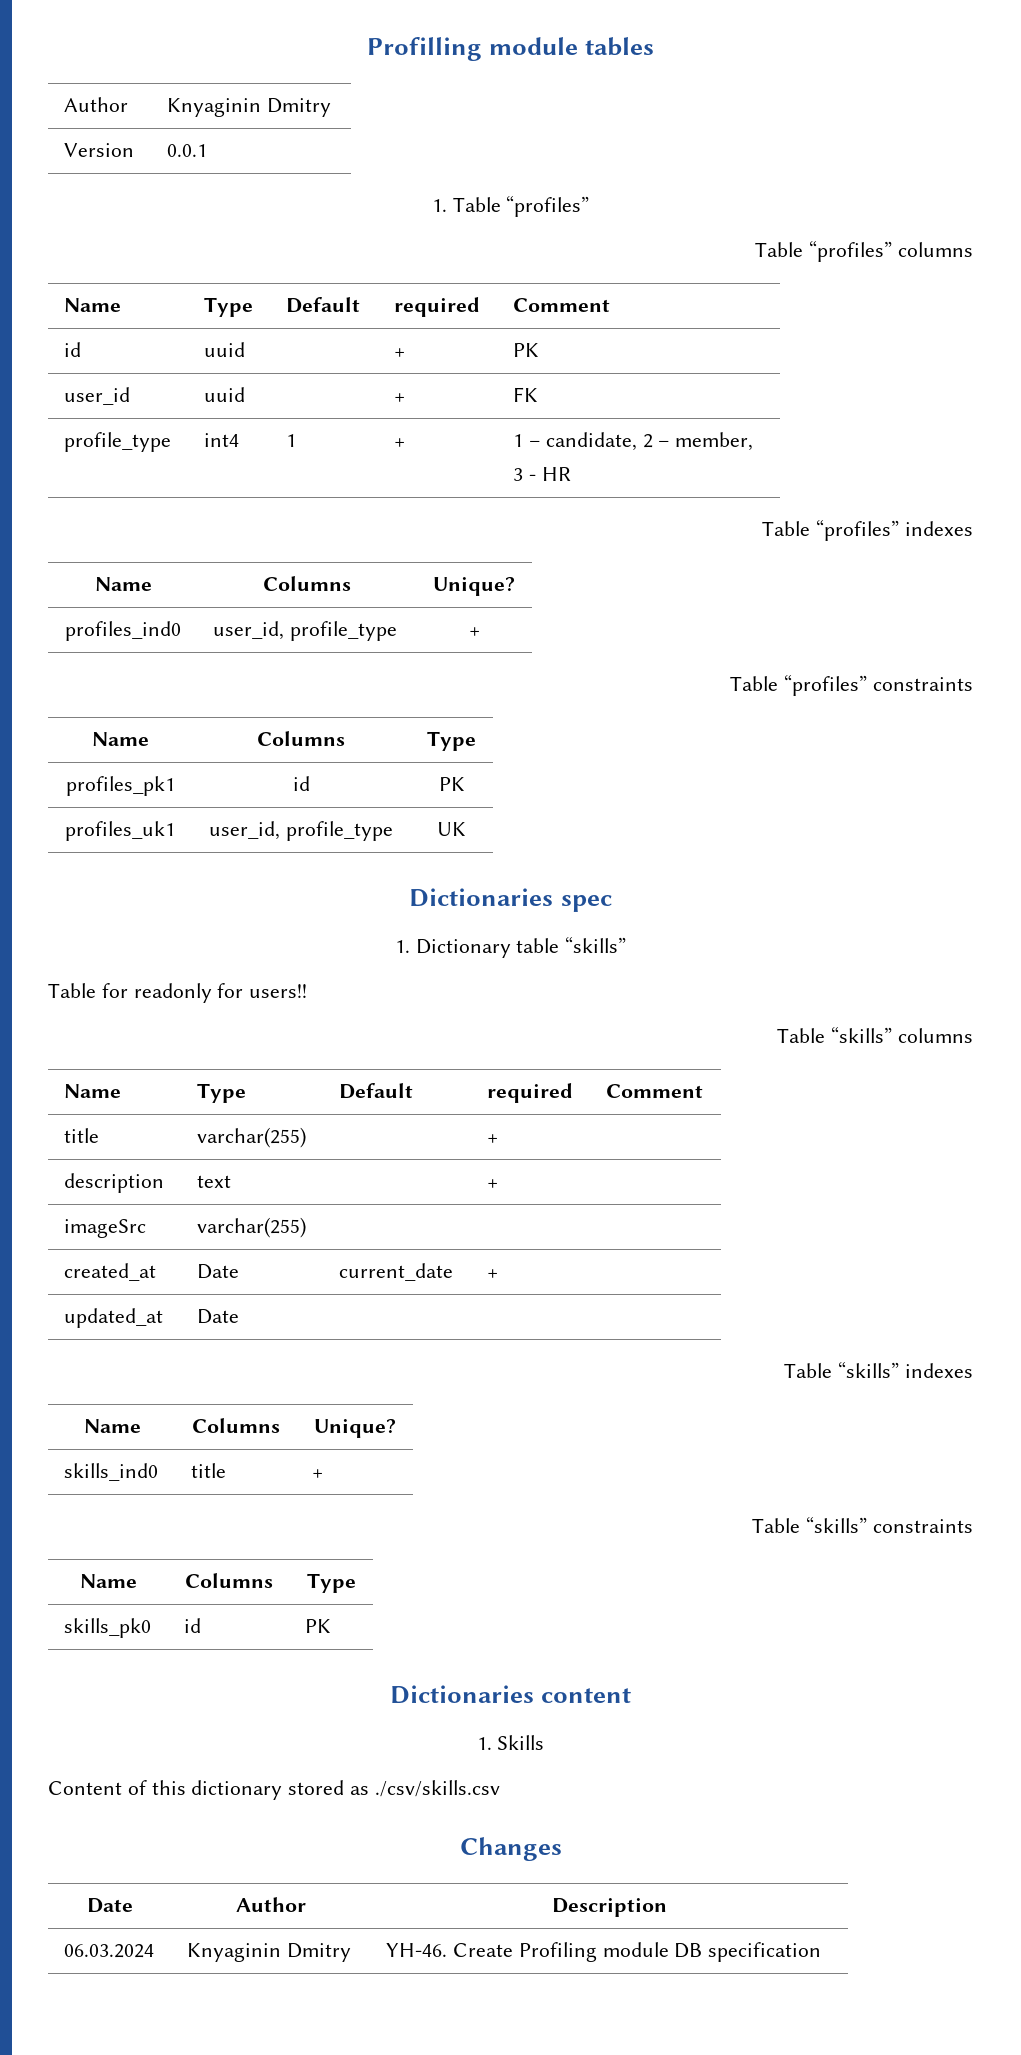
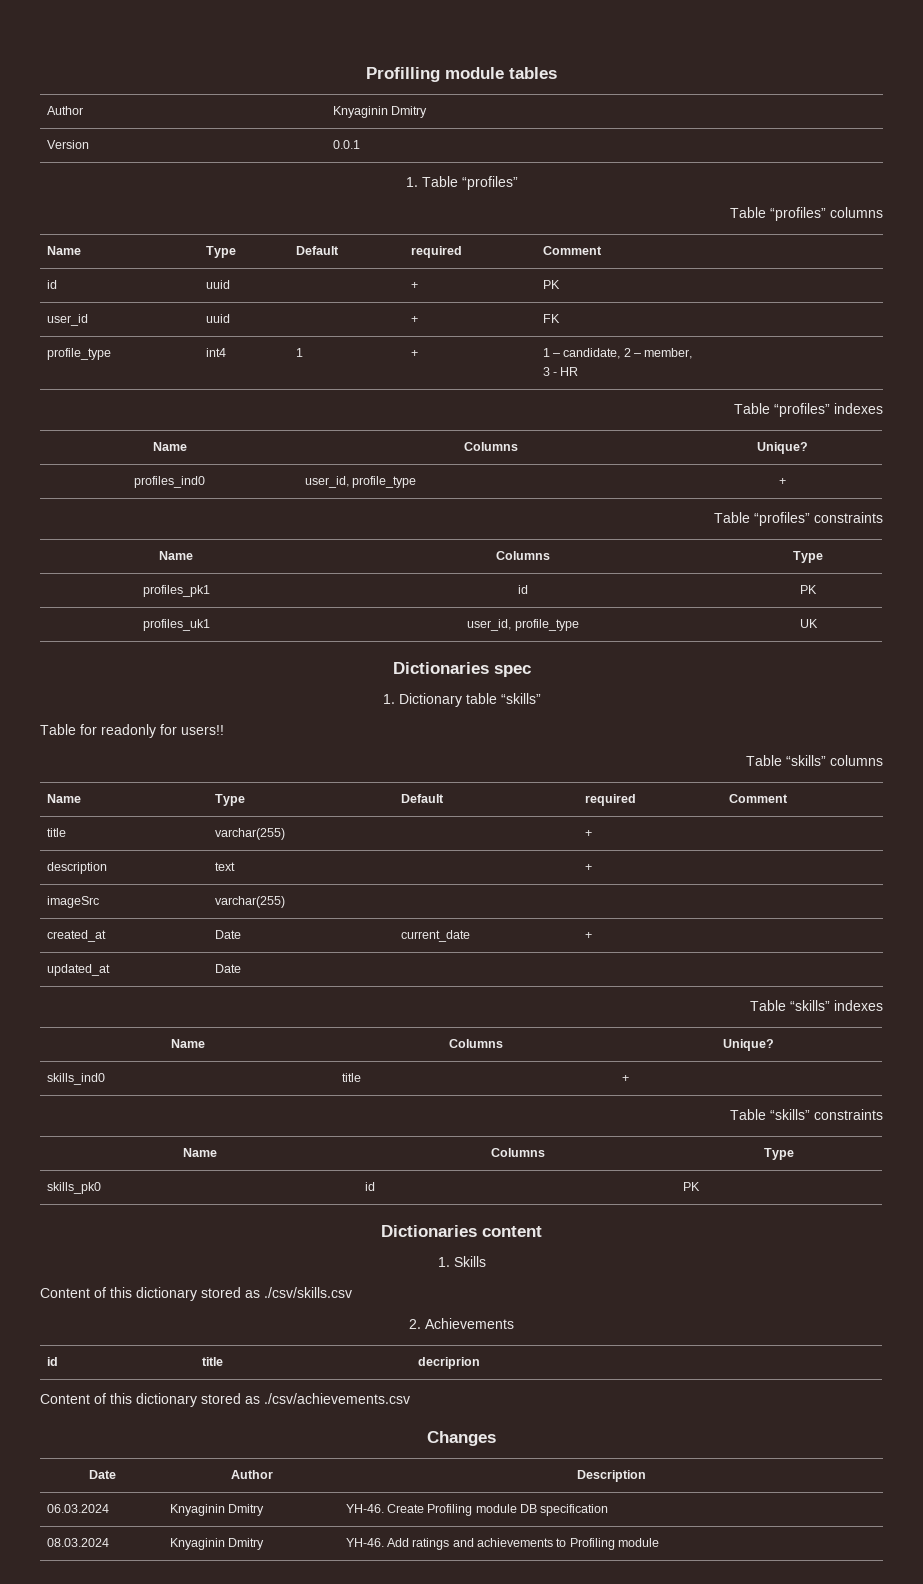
(500, 1788) none -> [409,1318,514,1329] [46,1357,58,1366] [201,1357,223,1366] [417,1357,480,1369] [40,1393,410,1407] // 2. Achievements // id | title | decriprion // Content of this dictionary stored as ./csv/achievements.csv
(822, 1952) none -> [46,1538,109,1547] [169,1538,264,1550] [345,1538,660,1550] // 08.03.2024 | Knyaginin Dmitry | YH-46. Add ratings and achievements to Profiling module

